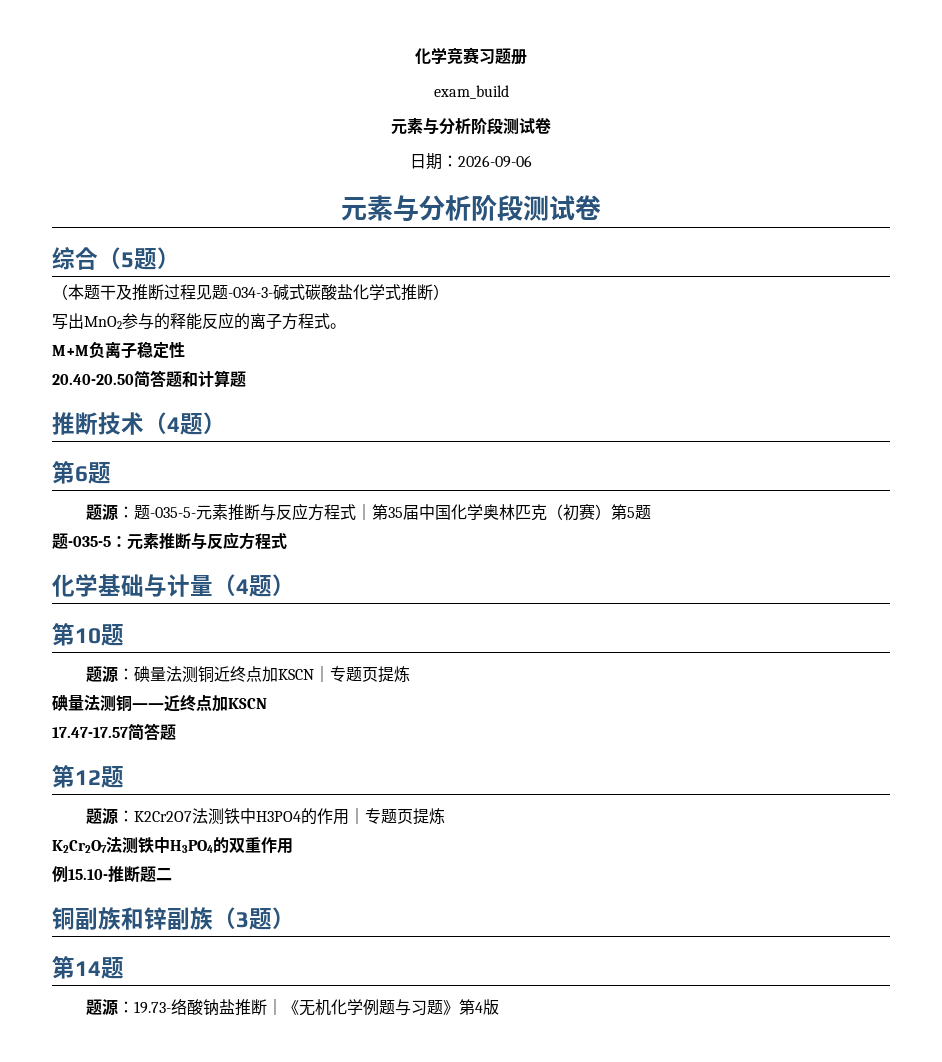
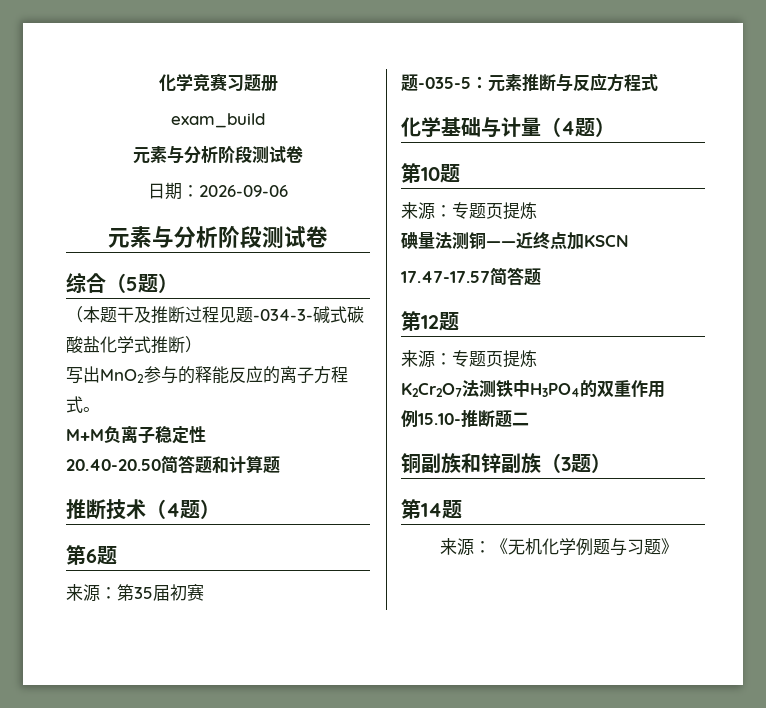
[86,503,564,521] 题源：题-035-5-元素推断与反应方程式｜第35届中国化学奥林匹克（ -> [66,584,170,602] 来源：第35届
[595,504,652,520] ）第5题 -> (204, 592) none
[86,666,331,683] 题源：碘量法测铜近终点加KSCN｜ -> [401,202,452,220] 来源：
[86,808,366,825] 题源：K2Cr2O7法测铁中H3PO4的作用｜ -> [401,350,452,368] 来源：
[86,998,284,1016] 题源：19.73-络酸钠盐推断｜ -> [440,538,492,556] 来源：
[459,999,500,1015] 第4版 -> (679, 546) none

